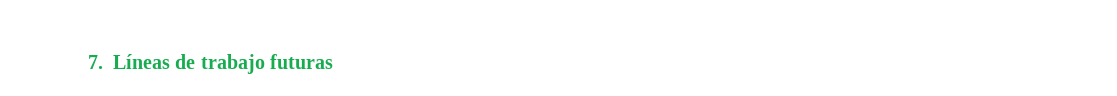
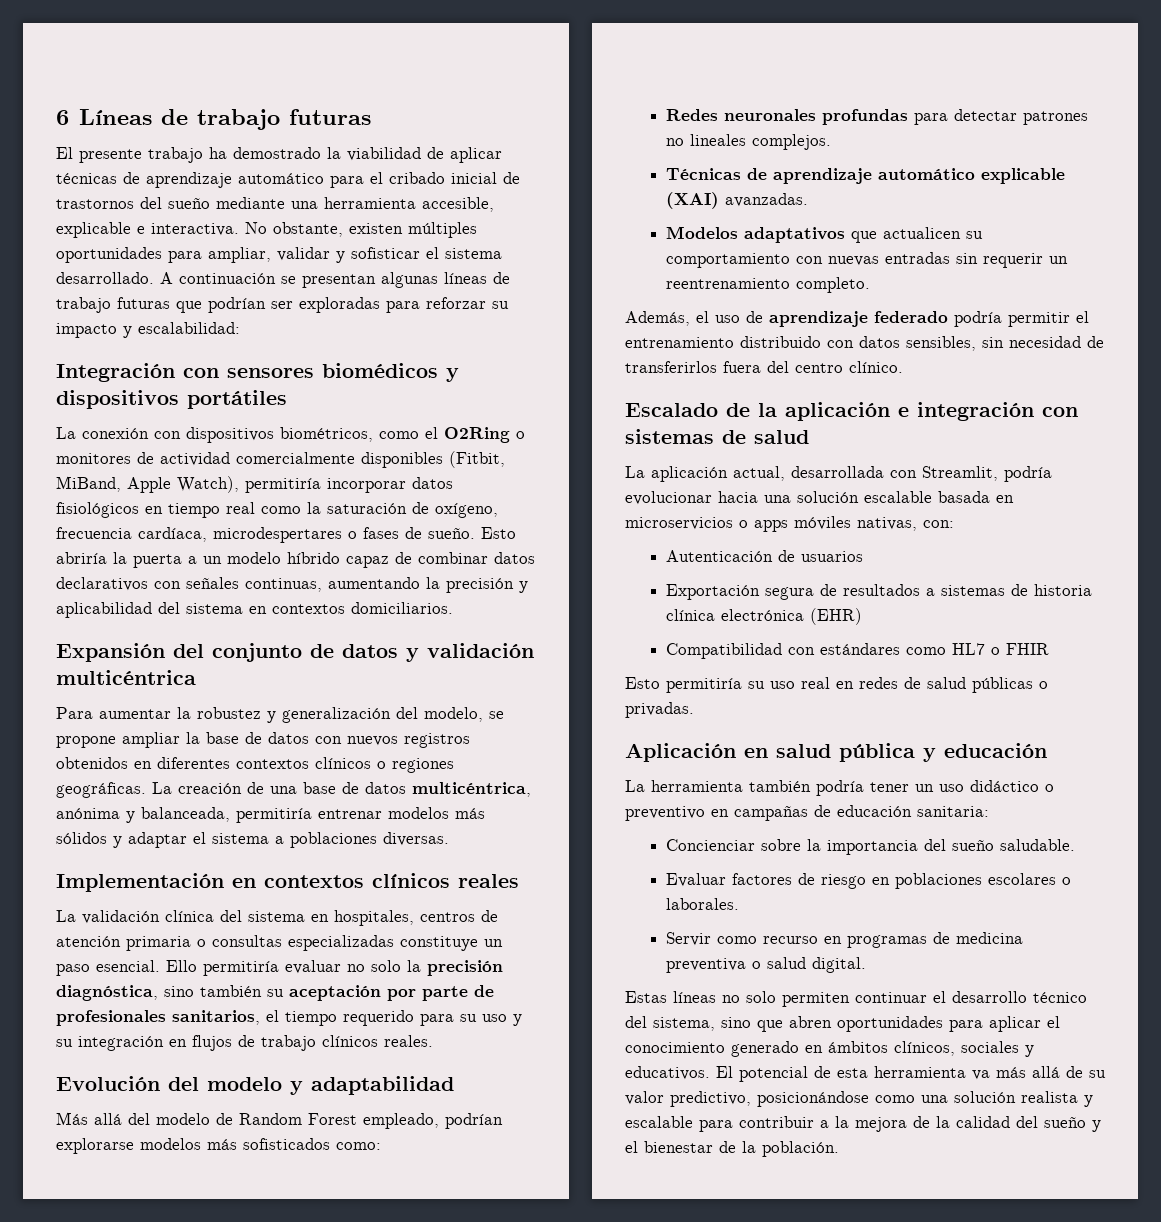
[88,55,103,69] 7. -> [56,110,69,125] 6
(334, 61) none -> [56,147,502,163] [56,172,520,188] [56,197,494,212] [56,222,477,238] [56,247,502,263] [56,272,510,288] [56,297,509,313] [56,322,240,338] [56,363,459,382] [56,390,287,409] [56,427,525,443] [56,451,505,468] [56,476,453,493] [56,502,498,518] [56,527,516,543] [56,552,535,568] [56,577,528,593] [56,602,453,618] [56,643,534,662] [56,670,196,685] [56,707,504,723] [56,732,470,748] [56,757,454,773] [56,782,531,798] [56,807,485,823] [56,832,449,848] [56,873,519,892] [56,910,498,926] [56,935,503,951] [56,960,503,976] [56,985,494,1001] [56,1010,522,1026] [56,1035,433,1051] [56,1076,454,1095] [56,1112,503,1129] [56,1138,381,1154] [665,109,1088,125] [665,134,831,150] [665,168,1065,184] [665,192,808,209] [665,226,983,243] [665,252,1068,268] [665,277,870,293] [625,311,1089,327] [625,336,1104,351] [625,361,903,373] [625,402,1078,421] [625,429,809,444] [625,466,1052,482] [625,491,1014,505] [625,516,954,532] [665,550,863,562] [665,584,1092,600] [665,608,862,625] [665,643,1049,659] [625,677,1048,693] [625,702,694,718] [625,743,1047,762] [625,780,1054,796] [625,805,989,821] [665,839,1075,855] [665,873,1071,889] [665,898,739,910] [665,932,1023,948] [665,957,866,973] [625,991,1087,1007] [625,1016,1060,1032] [625,1041,1034,1057] [625,1066,1106,1082] [625,1091,1093,1107] [625,1116,1101,1132] [625,1141,839,1157] // El presente trabajo ha demostrado la viabilidad de aplicar técnicas de aprendizaje automático para el cribado inicial de trastornos del sueño mediante una herramienta accesible, explicable e interactiva. No obstante, existen múltiples oportunidades para ampliar, validar y sofisticar el sistema desarrollado. A continuación se presentan algunas líneas de trabajo futuras que podrían ser exploradas para reforzar su impacto y escalabilidad: // Integración con sensores biomédicos y dispositivos portátiles // La conexión con dispositivos biométricos, como el O2Ring o monitores de actividad comercialmente disponibles (Fitbit, MiBand, Apple Watch), permitiría incorporar datos fisiológicos en tiempo real como la saturación de oxígeno, frecuencia cardíaca, microdespertares o fases de sueño. Esto abriría la puerta a un modelo híbrido capaz de combinar datos declarativos con señales continuas, aumentando la precisión y aplicabilidad del sistema en contextos domiciliarios. // Expansión del conjunto de datos y validación multicéntrica // Para aumentar la robustez y generalización del modelo, se propone ampliar la base de datos con nuevos registros obtenidos en diferentes contextos clínicos o regiones geográficas. La creación de una base de datos multicéntrica, anónima y balanceada, permitiría entrenar modelos más sólidos y adaptar el sistema a poblaciones diversas. // Implementación en contextos clínicos reales // La validación clínica del sistema en hospitales, centros de atención primaria o consultas especializadas constituye un paso esencial. Ello permitiría evaluar no solo la precisión diagnóstica, sino también su aceptación por parte de profesionales sanitarios, el tiempo requerido para su uso y su integración en flujos de trabajo clínicos reales. // Evolución del modelo y adaptabilidad // Más allá del modelo de Random Forest empleado, podrían explorarse modelos más sofisticados como: // Redes neuronales profundas para detectar patrones no lineales complejos. // Técnicas de aprendizaje automático explicable (XAI) avanzadas. // Modelos adaptativos que actualicen su comportamiento con nuevas entradas sin requerir un reentrenamiento completo. // Además, el uso de aprendizaje federado podría permitir el entrenamiento distribuido con datos sensibles, sin necesidad de transferirlos fuera del centro clínico. // Escalado de la aplicación e integración con sistemas de salud // La aplicación actual, desarrollada con Streamlit, podría evolucionar hacia una solución escalable basada en microservicios o apps móviles nativas, con: // Autenticación de usuarios // Exportación segura de resultados a sistemas de historia clínica electrónica (EHR) // Compatibilidad con estándares como HL7 o FHIR // Esto permitiría su uso real en redes de salud públicas o privadas. // Aplicación en salud pública y educación // La herramienta también podría tener un uso didáctico o preventivo en campañas de educación sanitaria: // Concienciar sobre la importancia del sueño saludable. // Evaluar factores de riesgo en poblaciones escolares o laborales. // Servir como recurso en programas de medicina preventiva o salud digital. // Estas líneas no solo permiten continuar el desarrollo técnico del sistema, sino que abren oportunidades para aplicar el conocimiento generado en ámbitos clínicos, sociales y educativos. El potencial de esta herramienta va más allá de su valor predictivo, posicionándose como una solución realista y escalable para contribuir a la mejora de la calidad del sueño y el bienestar de la población.

